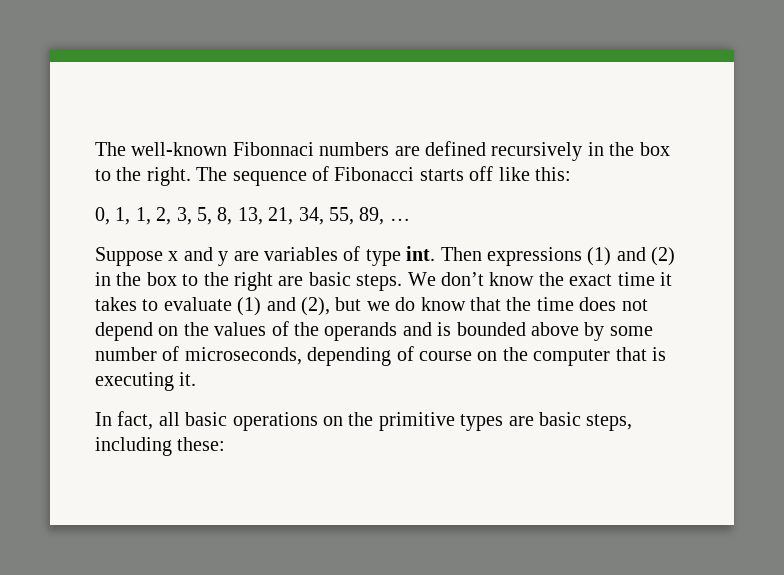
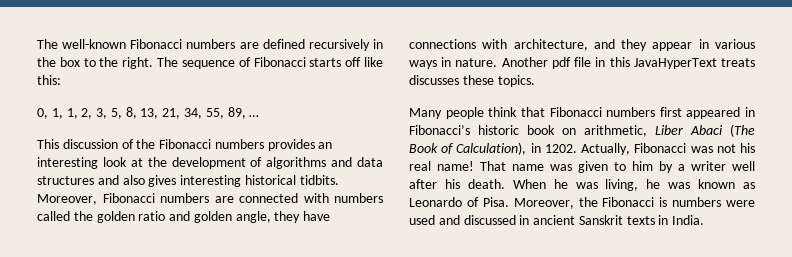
[232,142,314,156] Fibonnaci -> [130,39,183,49] Fibonacci
[95,246,676,266] [95,272,672,291] [95,297,648,316] [95,321,653,341] [95,346,666,366] [95,372,197,391] [95,411,633,431] [95,437,226,456] Suppose x and y are variables of type int. Then expressions (1) and (2) in the box to the right are basic steps. We don’t know the exact time it takes to evaluate (1) and (2), but we do know that the time does not depend on the values of the operands and is bounded above by some number of microseconds, depending of course on the computer that is executing it. // In fact, all basic operations on the primitive types are basic steps, including these: -> [37,139,333,151] [37,157,383,169] [37,175,339,187] [37,193,383,205] [37,211,331,223] [409,39,755,51] [409,57,755,69] [409,75,535,87] [409,107,755,119] [409,124,755,137] [409,142,755,155] [409,161,755,173] [409,179,755,191] [409,197,755,209] [409,215,705,225] This discussion of the Fibonacci numbers provides an interesting look at the development of algorithms and data structures and also gives interesting historical tidbits. Moreover, Fibonacci numbers are connected with numbers called the golden ratio and golden angle, they have connections with architecture, and they appear in various ways in nature. Another pdf file in this JavaHyperText treats discusses these topics. // Many people think that Fibonacci numbers first appeared in Fibonacci’s historic book on arithmetic, Liber Abaci (The Book of Calculation), in 1202. Actually, Fibonacci was not his real name! That name was given to him by a writer well after his death. When he was living, he was known as Leonardo of Pisa. Moreover, the Fibonacci is numbers were used and discussed in ancient Sanskrit texts in India.

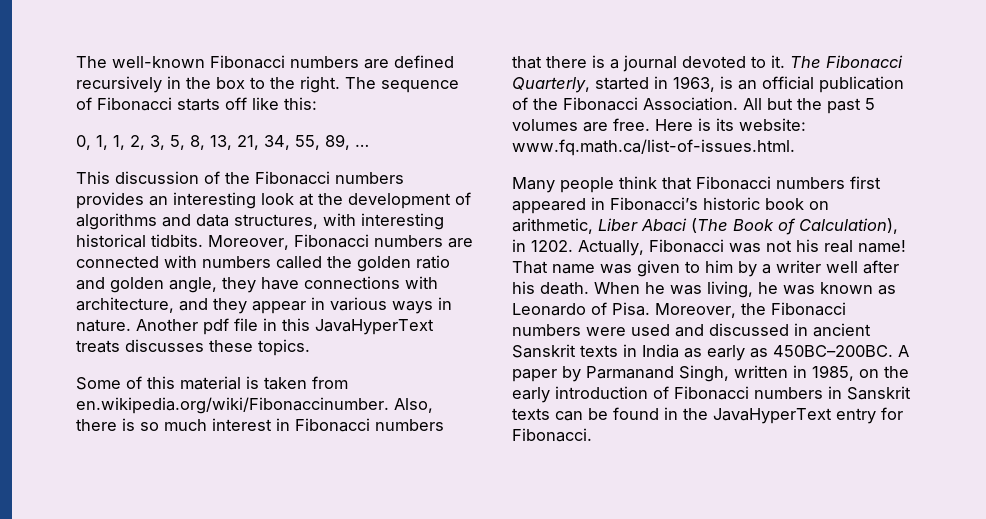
[37,175,177,187] structures and also gives -> [234,213,356,229] structures, with
(535, 81) none -> [76,376,348,390] [76,397,433,414] [76,418,444,432] [512,55,903,72] [512,76,904,93] [512,97,875,114] [512,118,806,132] [512,139,795,156] // Some of this material is taken from en.wikipedia.org/wiki/Fibonaccinumber. Also, there is so much interest in Fibonacci numbers that there is a journal devoted to it. The Fibonacci Quarterly, started in 1963, is an official publication of the Fibonacci Association. All but the past 5 volumes are free. Here is its website: www.fq.math.ca/list-of-issues.html.
[659,197,668,207] is -> (846, 309) none
[672,215,705,225] India. -> [642,344,909,361] [512,365,909,382] [512,386,911,403] [512,407,903,424] [512,428,592,442] India as early as 450BC–200BC. A paper by Parmanand Singh, written in 1985, on the early introduction of Fibonacci numbers in Sanskrit texts can be found in the JavaHyperText entry for Fibonacci.

